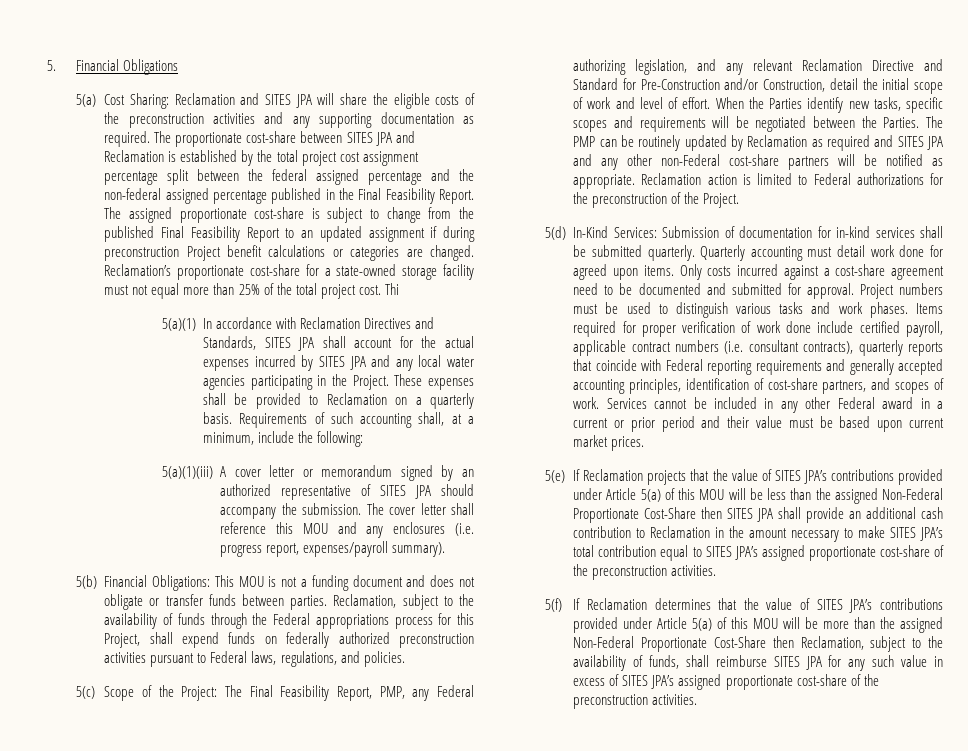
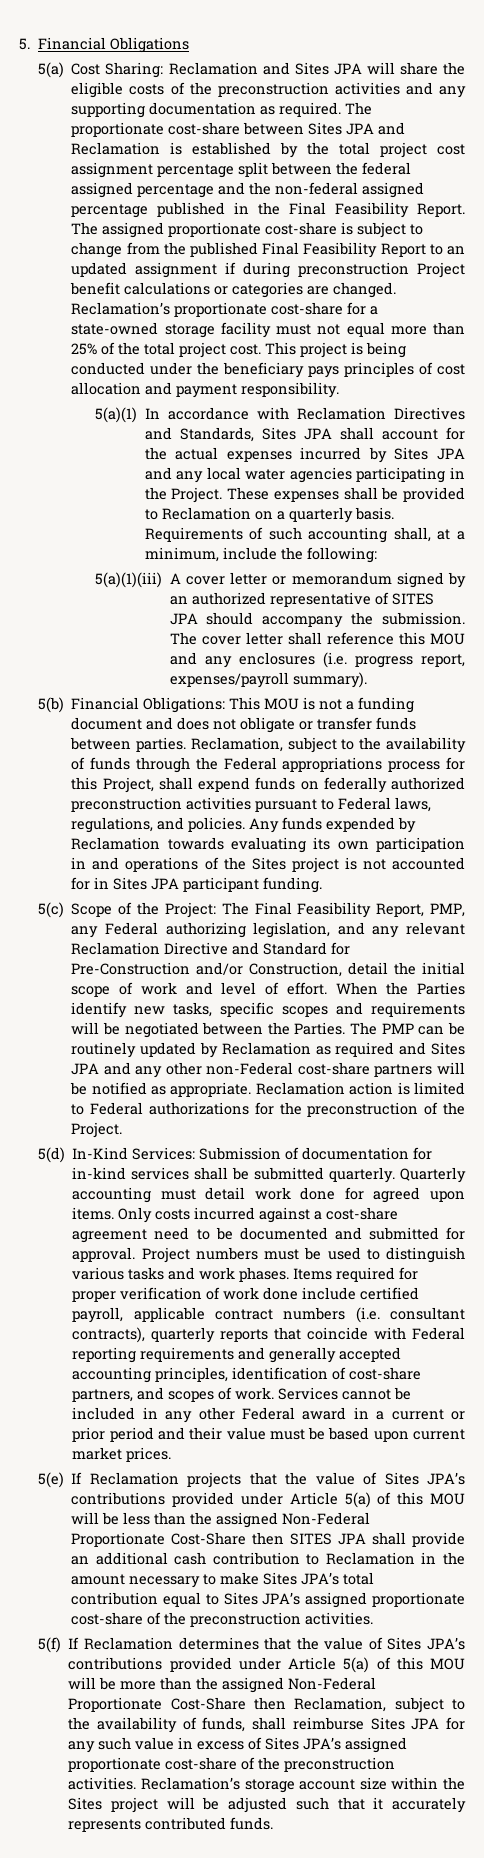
[265,94,292,105] SITES -> [294,62,329,75] Sites
[346,132,373,143] SITES -> [308,122,343,135] Sites
[384,283,399,295] Thi -> [265,342,407,358] [71,362,465,378] [71,382,340,398] This project is being conducted under the beneficiary pays principles of cost allocation and payment responsibility.
[264,337,291,348] SITES -> [261,427,296,440] Sites
[318,356,345,367] SITES -> [394,447,429,460] Sites
(405, 659) none -> [249,817,417,833] [71,837,465,853] [71,857,465,873] [71,877,323,893] Any funds expended by Reclamation towards evaluating its own participation in and operations of the Sites project is not accounted for in Sites JPA participant funding.
[897,136,924,147] SITES -> [431,1042,465,1055] Sites
[774,470,801,481] SITES -> [384,1472,419,1485] Sites
[890,527,917,538] SITES -> [263,1572,298,1585] Sites
[705,546,732,557] SITES -> [223,1592,258,1605] Sites
[816,599,843,610] SITES -> [387,1637,422,1650] Sites
[773,656,800,667] SITES -> [370,1717,405,1730] Sites
[622,674,879,690] [573,694,698,709] SITES JPA’s assigned proportionate cost-share of the preconstruction activities. -> [265,1737,408,1753] [68,1757,396,1772] [68,1777,465,1793] [68,1797,467,1813] [68,1817,274,1832] Sites JPA’s assigned proportionate cost-share of the preconstruction activities. Reclamation’s storage account size within the Sites project will be adjusted such that it accurately represents contributed funds.

